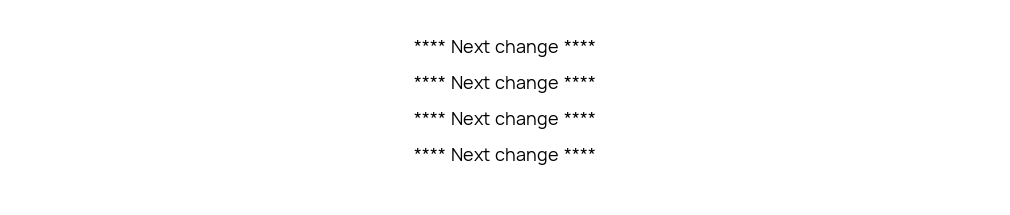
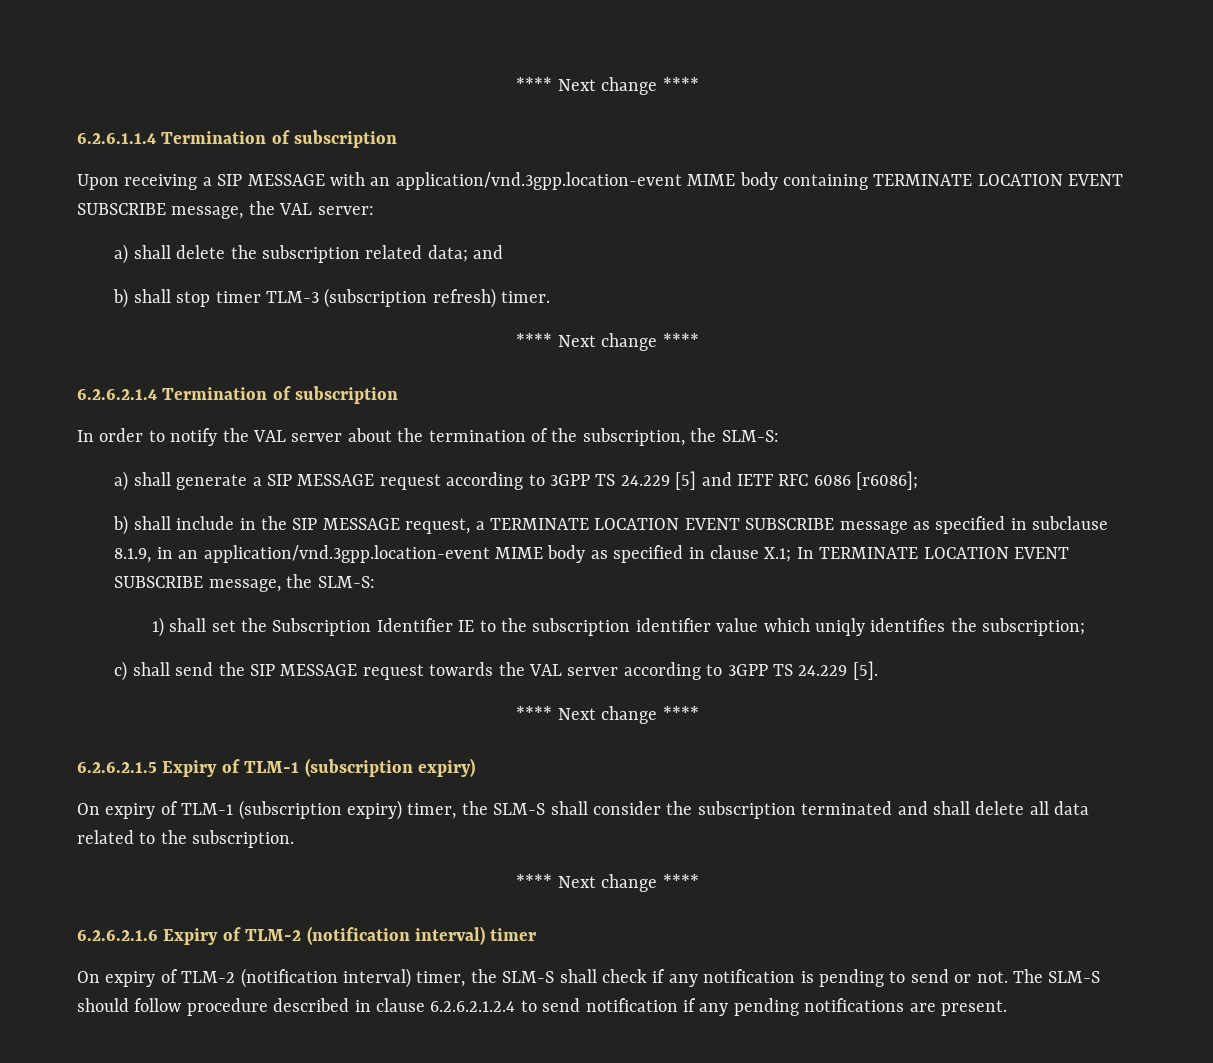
[414,40,596,57] [414,76,596,93] [414,112,596,129] [414,148,596,165] **** Next change **** // **** Next change **** // **** Next change **** // **** Next change **** -> [516,77,699,95] [77,130,398,148] [77,172,1124,190] [77,201,374,219] [114,244,504,264] [113,288,551,308] [516,333,699,351] [77,386,399,404] [77,428,779,446] [114,471,919,491] [113,515,1109,535] [114,545,1070,563] [114,574,375,592] [151,617,1086,637] [114,661,878,681] [516,706,699,724] [77,758,475,777] [77,800,1090,820] [77,830,295,848] [516,874,699,892] [77,926,537,945] [77,968,1101,988] [77,998,1007,1016] **** Next change **** // 6.2.6.1.1.4 Termination of subscription // Upon receiving a SIP MESSAGE with an application/vnd.3gpp.location-event MIME body containing TERMINATE LOCATION EVENT SUBSCRIBE message, the VAL server: // a) shall delete the subscription related data; and // b) shall stop timer TLM-3 (subscription refresh) timer. // **** Next change **** // 6.2.6.2.1.4 Termination of subscription // In order to notify the VAL server about the termination of the subscription, the SLM-S: // a) shall generate a SIP MESSAGE request according to 3GPP TS 24.229 [5] and IETF RFC 6086 [r6086]; // b) shall include in the SIP MESSAGE request, a TERMINATE LOCATION EVENT SUBSCRIBE message as specified in subclause 8.1.9, in an application/vnd.3gpp.location-event MIME body as specified in clause X.1; In TERMINATE LOCATION EVENT SUBSCRIBE message, the SLM-S: // 1) shall set the Subscription Identifier IE to the subscription identifier value which uniqly identifies the subscription; // c) shall send the SIP MESSAGE request towards the VAL server according to 3GPP TS 24.229 [5]. // **** Next change **** // 6.2.6.2.1.5 Expiry of TLM-1 (subscription expiry) // On expiry of TLM-1 (subscription expiry) timer, the SLM-S shall consider the subscription terminated and shall delete all data related to the subscription. // **** Next change **** // 6.2.6.2.1.6 Expiry of TLM-2 (notification interval) timer // On expiry of TLM-2 (notification interval) timer, the SLM-S shall check if any notification is pending to send or not. The SLM-S should follow procedure described in clause 6.2.6.2.1.2.4 to send notification if any pending notifications are present.

